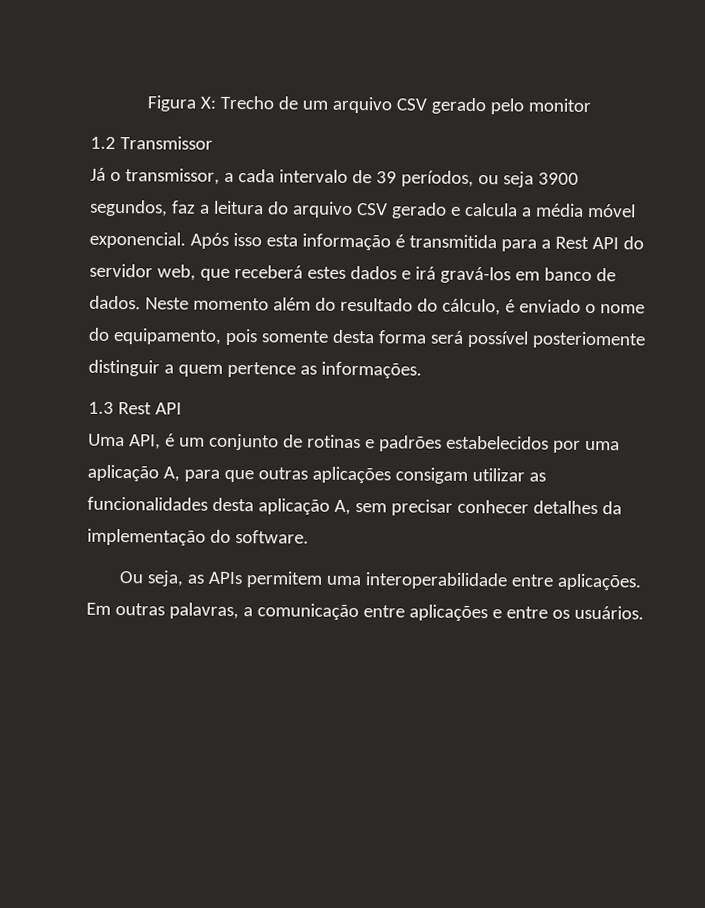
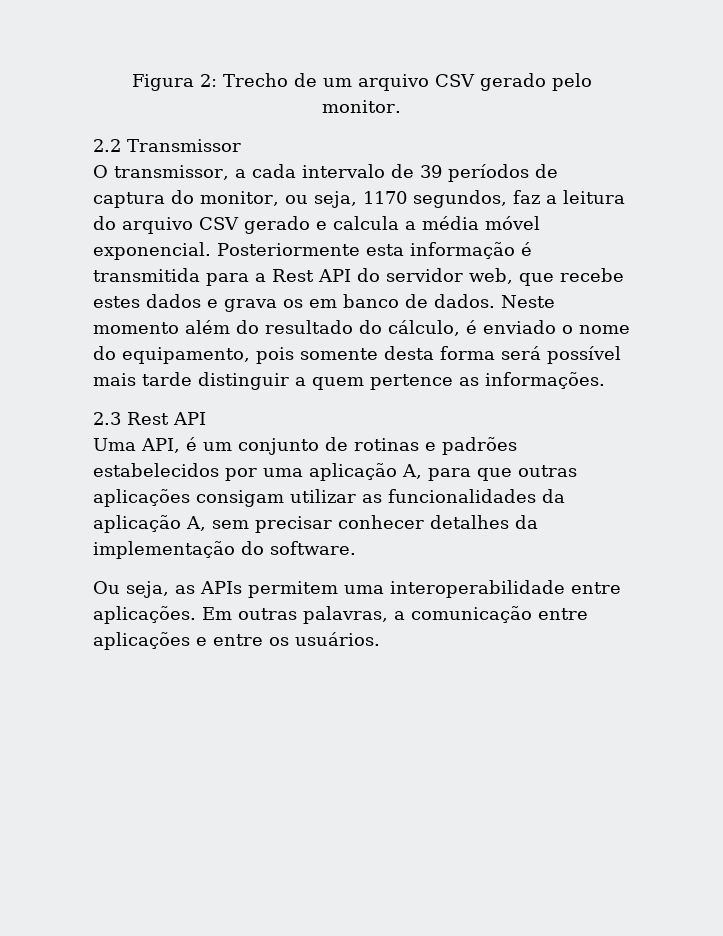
[200,96,217,109] X: -> [199,74,217,87] 2:
[527,98,591,112] [90,136,116,150] monitor // 1.2 -> [322,100,402,113] [93,139,121,152] monitor. // 2.2
[90,167,121,182] Já o -> [93,165,108,178] O
[400,170,579,188] períodos, ou seja 3900 -> [447,164,558,182] [93,190,407,208] períodos de captura do monitor, ou seja, 1170
[189,232,262,249] Após isso -> [217,243,360,256] Posteriormente
[233,264,303,279] receberá -> [560,268,624,282] recebe
[414,266,511,284] irá gravá-los -> [224,299,303,312] grava os
[531,331,646,349] posteriomente -> [93,372,192,386] mais tarde
[88,401,114,414] 1.3 -> [93,412,121,425] 2.3
[211,497,254,512] desta -> [542,489,565,503] da

